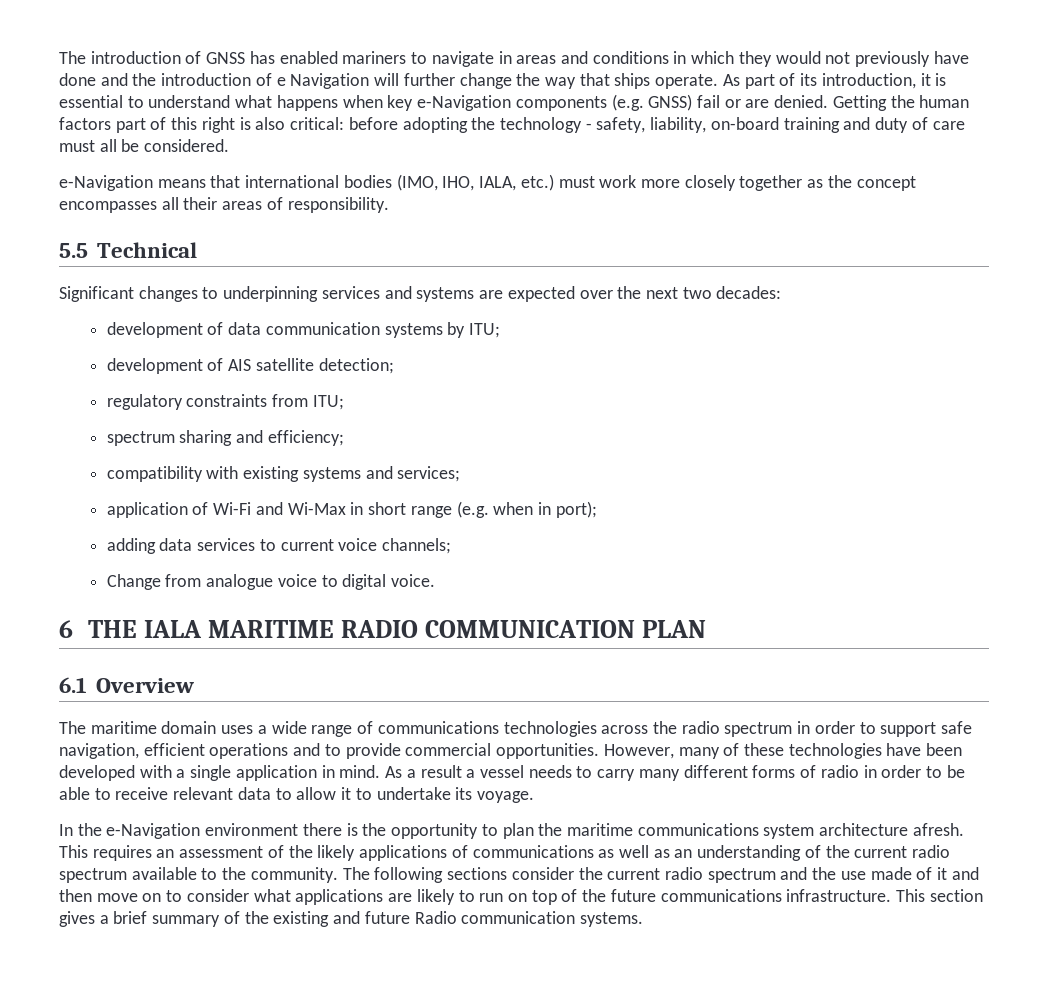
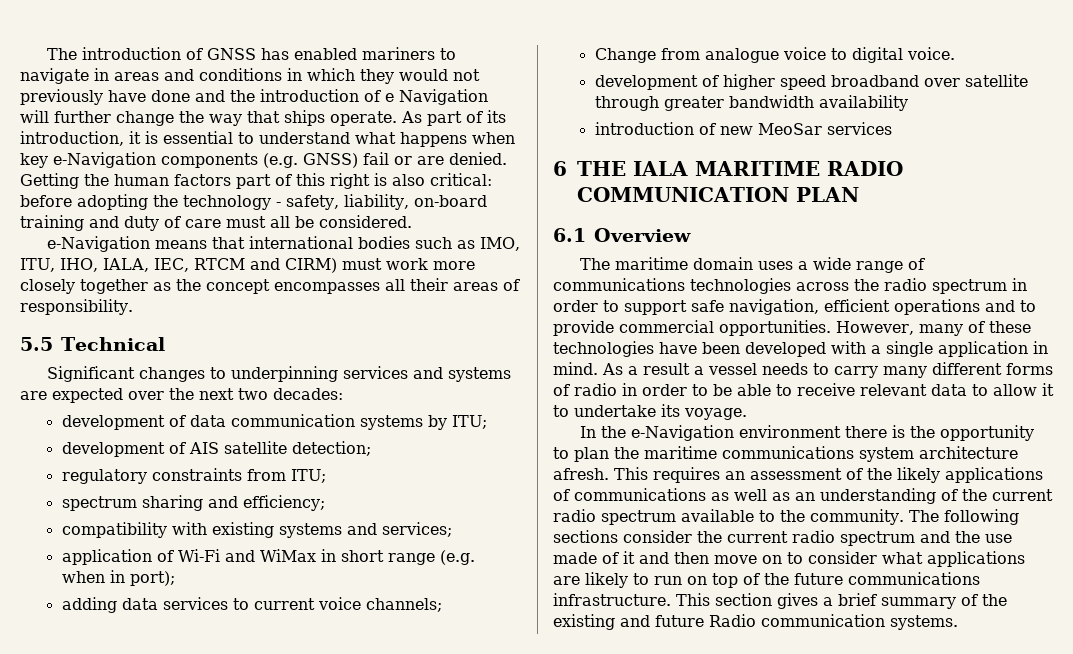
[396,174,554,191] (IMO, IHO, IALA, etc.) -> [414,237,520,251] [20,258,337,273] such as IMO, ITU, IHO, IALA, IEC, RTCM and CIRM)
[287,502,346,515] Wi-Max -> [259,549,316,562] WiMax
(436, 580) none -> [594,74,1028,90] [594,95,908,111] [594,122,892,135] // development of higher speed broadband over satellite through greater bandwidth availability // introduction of new MeoSar services

